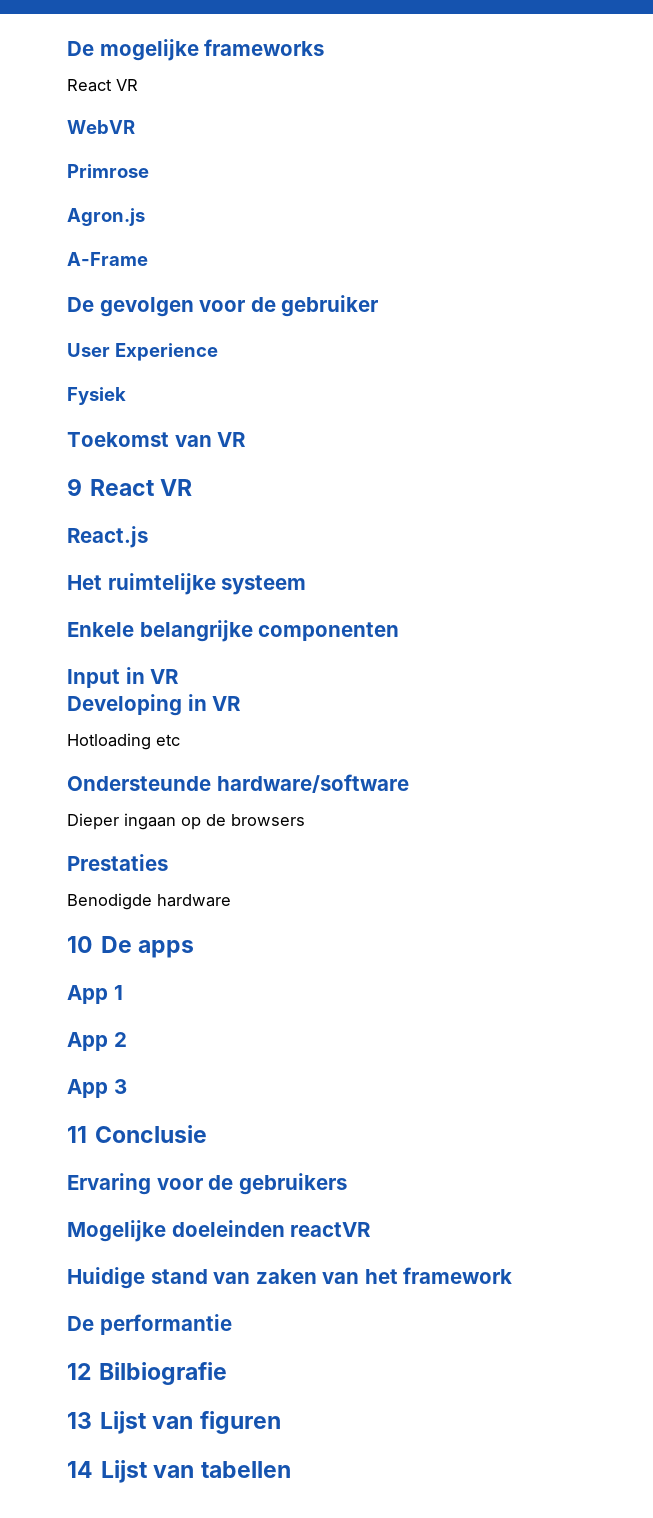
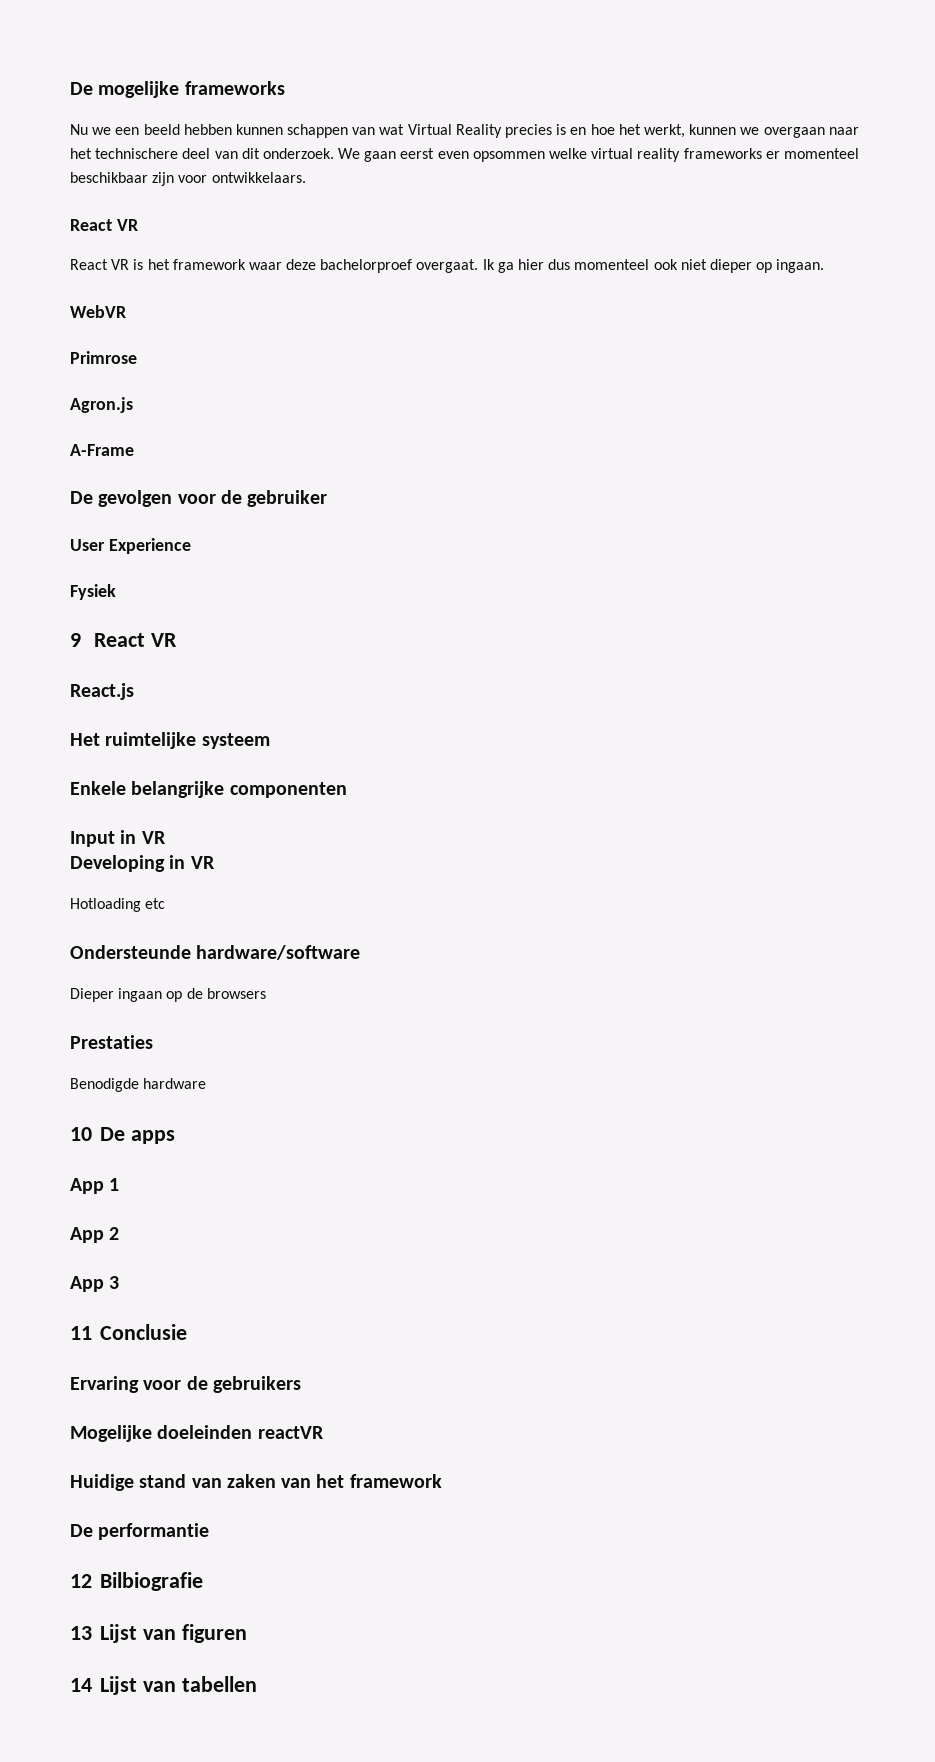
[67,79,138,92] React VR -> [70,124,859,138] [70,148,859,162] [70,172,306,186] [70,219,138,231] [70,259,825,273] Nu we een beeld hebben kunnen schappen van wat Virtual Reality precies is en hoe het werkt, kunnen we overgaan naar het technischere deel van dit onderzoek. We gaan eerst even opsommen welke virtual reality frameworks er momenteel beschikbaar zijn voor ontwikkelaars. // React VR // React VR is het framework waar deze bachelorproef overgaat. Ik ga hier dus momenteel ook niet dieper op ingaan.
[67,432,247,447] // Toekomst van VR -> (116, 592) none

